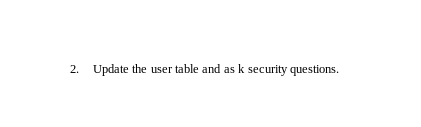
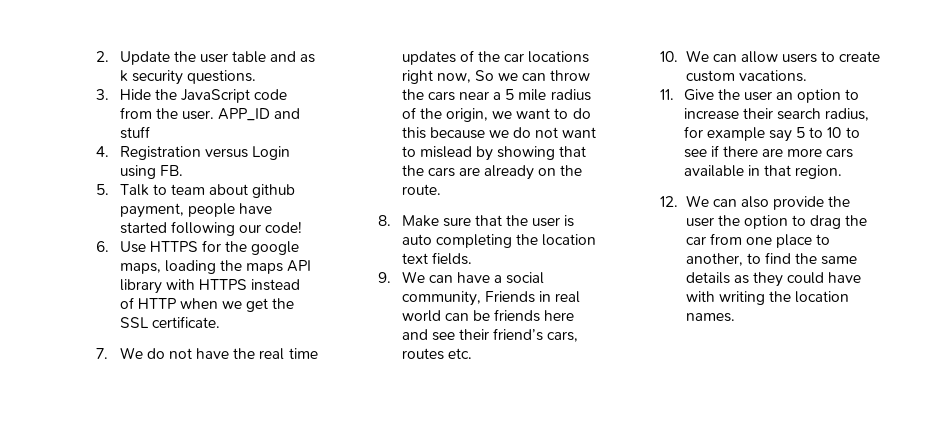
(339, 70) none -> [95,89,288,103] [119,107,301,121] [119,126,150,139] [95,146,290,160] [119,165,183,179] [95,184,296,198] [119,203,272,218] [119,221,303,236] [95,240,300,255] [119,260,312,274] [119,279,301,294] [119,297,295,312] [119,316,220,328] [95,347,318,360] [401,50,590,65] [401,70,591,84] [401,89,591,101] [401,107,591,122] [401,127,597,139] [401,146,587,161] [401,165,583,180] [401,184,441,195] [377,215,575,227] [401,234,597,248] [401,252,472,265] [377,271,545,284] [401,291,581,306] [401,309,575,322] [401,328,579,342] [401,348,472,360] [659,50,881,63] [685,70,807,82] [659,89,860,103] [683,108,870,121] [683,126,860,142] [683,145,854,158] [683,165,843,179] [659,195,851,210] [685,215,868,229] [685,233,831,248] [685,252,858,266] [685,272,862,287] [685,291,850,305] [685,313,735,322] // 3. Hide the JavaScript code from the user. APP_ID and stuff // 4. Registration versus Login using FB. // 5. Talk to team about github payment, people have started following our code! // 6. Use HTTPS for the google maps, loading the maps API library with HTTPS instead of HTTP when we get the SSL certificate. // 7. We do not have the real time updates of the car locations right now, So we can throw the cars near a 5 mile radius of the origin, we want to do this because we do not want to mislead by showing that the cars are already on the route. // 8. Make sure that the user is auto completing the location text fields. // 9. We can have a social community, Friends in real world can be friends here and see their friend’s cars, routes etc. // 10. We can allow users to create custom vacations. // 11. Give the user an option to increase their search radius, for example say 5 to 10 to see if there are more cars available in that region. // 12. We can also provide the user the option to drag the car from one place to another, to find the same details as they could have with writing the location names.

